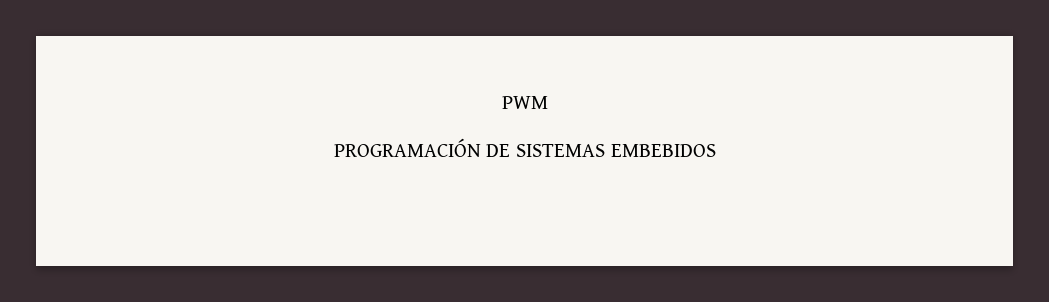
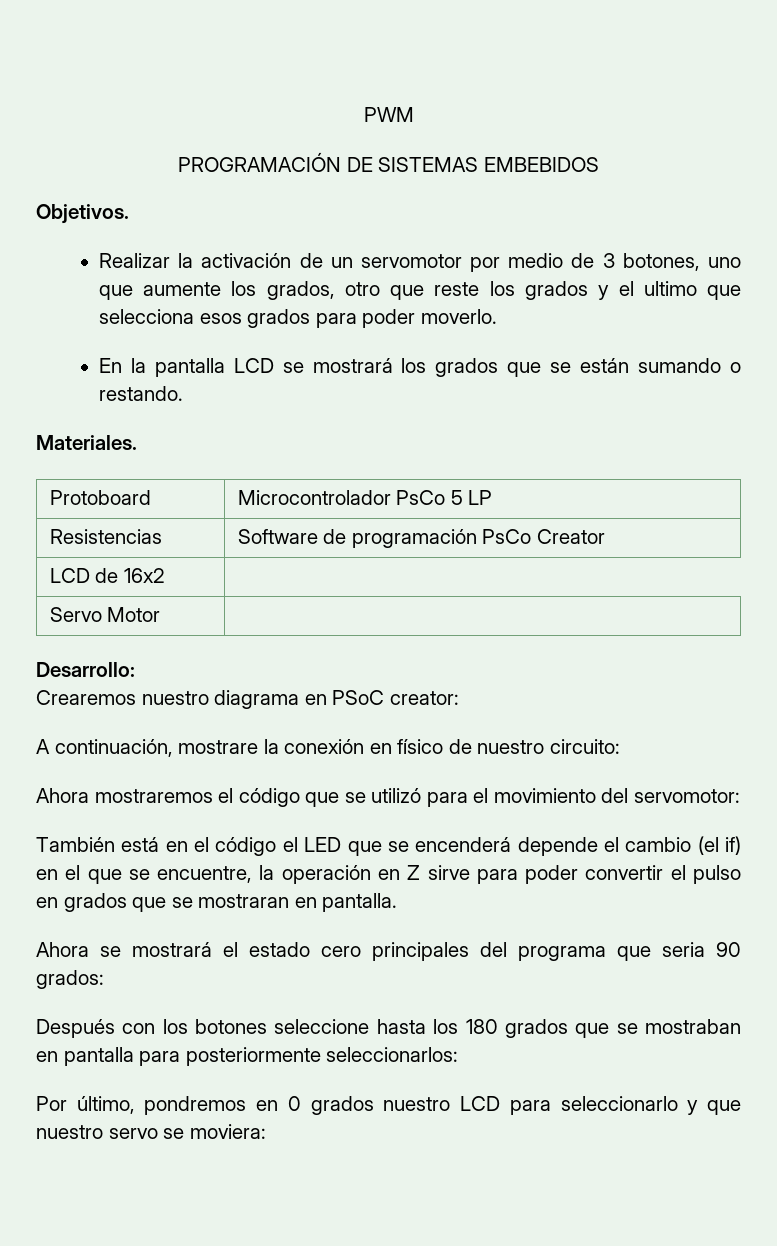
(716, 150) none -> [36,204,129,224] [98,253,741,272] [98,281,741,300] [98,309,497,328] [98,358,741,377] [98,386,183,401] [36,435,137,450] [49,490,151,505] [237,490,493,505] [49,529,162,544] [237,529,605,548] [49,568,165,583] [49,607,161,622] [36,662,135,677] [36,690,459,709] [36,739,620,757] [36,788,740,807] [36,836,741,856] [36,865,742,884] [36,893,398,912] [36,942,741,961] [36,970,104,989] [36,1019,742,1038] [36,1047,459,1066] [36,1096,742,1115] [36,1124,266,1139] // Objetivos. // Realizar la activación de un servomotor por medio de 3 botones, uno que aumente los grados, otro que reste los grados y el ultimo que selecciona esos grados para poder moverlo. // En la pantalla LCD se mostrará los grados que se están sumando o restando. // Materiales. // Protoboard | Microcontrolador PsCo 5 LP // Resistencias | Software de programación PsCo Creator // LCD de 16x2 // Servo Motor | // Desarrollo: // Crearemos nuestro diagrama en PSoC creator: // A continuación, mostrare la conexión en físico de nuestro circuito: // Ahora mostraremos el código que se utilizó para el movimiento del servomotor: // También está en el código el LED que se encenderá depende el cambio (el if) en el que se encuentre, la operación en Z sirve para poder convertir el pulso en grados que se mostraran en pantalla. // Ahora se mostrará el estado cero principales del programa que seria 90 grados: // Después con los botones seleccione hasta los 180 grados que se mostraban en pantalla para posteriormente seleccionarlos: // Por último, pondremos en 0 grados nuestro LCD para seleccionarlo y que nuestro servo se moviera:

